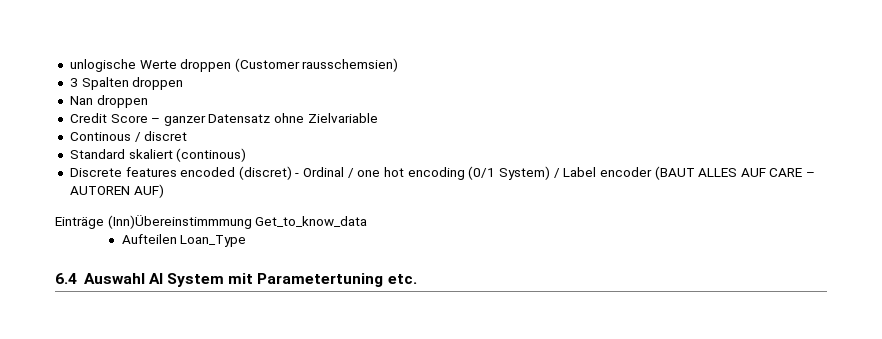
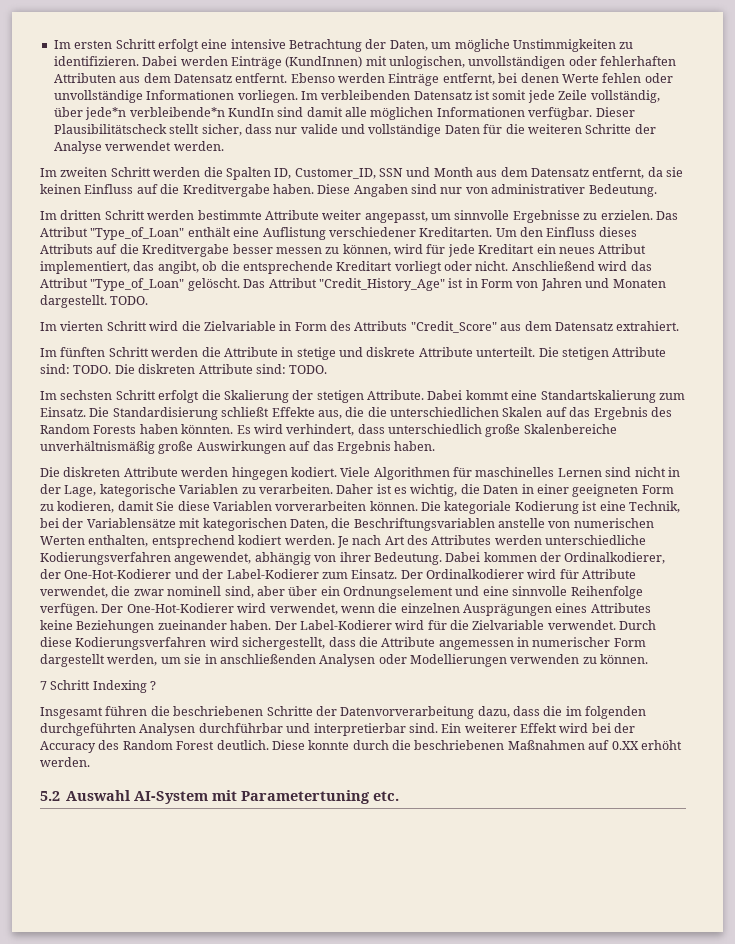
[69,58,399,72] [69,77,184,90] [69,95,148,108] [69,113,378,126] [69,131,188,142] [69,148,247,162] [69,166,816,180] [69,184,164,198] [55,215,368,229] [121,234,247,247] [55,273,225,287] unlogische Werte droppen (Customer rausschemsien) // 3 Spalten droppen // Nan droppen // Credit Score – ganzer Datensatz ohne Zielvariable // Continous / discret // Standard skaliert (continous) // Discrete features encoded (discret) - Ordinal / one hot encoding (0/1 System) / Label encoder (BAUT ALLES AUF CARE – AUTOREN AUF) // Einträge (Inn)Übereinstimmmung Get_to_know_data // Aufteilen Loan_Type // 6.4 Auswahl AI System -> [53,39,634,52] [53,56,677,69] [53,73,673,86] [53,90,660,103] [53,107,635,120] [53,124,656,137] [53,141,224,154] [40,167,683,180] [40,184,657,197] [40,210,678,223] [40,227,637,240] [40,244,647,257] [40,261,652,274] [40,278,666,291] [40,295,149,308] [40,321,680,333] [40,347,667,360] [40,364,328,374] [40,390,685,403] [40,407,672,420] [40,424,617,437] [40,441,436,454] [40,467,680,480] [40,484,674,497] [40,501,680,514] [40,518,654,531] [40,535,647,548] [40,552,666,565] [40,569,637,579] [40,586,643,599] [40,603,651,616] [40,620,657,633] [40,637,646,650] [40,654,649,667] [40,680,157,693] [40,706,647,719] [40,723,636,736] [40,740,682,753] [40,757,90,767] [40,790,209,804] Im ersten Schritt erfolgt eine intensive Betrachtung der Daten, um mögliche Unstimmigkeiten zu identifizieren. Dabei werden Einträge (KundInnen) mit unlogischen, unvollständigen oder fehlerhaften Attributen aus dem Datensatz entfernt. Ebenso werden Einträge entfernt, bei denen Werte fehlen oder unvollständige Informationen vorliegen. Im verbleibenden Datensatz ist somit jede Zeile vollständig, über jede*n verbleibende*n KundIn sind damit alle möglichen Informationen verfügbar. Dieser Plausibilitätscheck stellt sicher, dass nur valide und vollständige Daten für die weiteren Schritte der Analyse verwendet werden. // Im zweiten Schritt werden die Spalten ID, Customer_ID, SSN und Month aus dem Datensatz entfernt, da sie keinen Einfluss auf die Kreditvergabe haben. Diese Angaben sind nur von administrativer Bedeutung. // Im dritten Schritt werden bestimmte Attribute weiter angepasst, um sinnvolle Ergebnisse zu erzielen. Das Attribut "Type_of_Loan" enthält eine Auflistung verschiedener Kreditarten. Um den Einfluss dieses Attributs auf die Kreditvergabe besser messen zu können, wird für jede Kreditart ein neues Attribut implementiert, das angibt, ob die entsprechende Kreditart vorliegt oder nicht. Anschließend wird das Attribut "Type_of_Loan" gelöscht. Das Attribut "Credit_History_Age" ist in Form von Jahren und Monaten dargestellt. TODO. // Im vierten Schritt wird die Zielvariable in Form des Attributs "Credit_Score" aus dem Datensatz extrahiert. // Im fünften Schritt werden die Attribute in stetige und diskrete Attribute unterteilt. Die stetigen Attribute sind: TODO. Die diskreten Attribute sind: TODO. // Im sechsten Schritt erfolgt die Skalierung der stetigen Attribute. Dabei kommt eine Standartskalierung zum Einsatz. Die Standardisierung schließt Effekte aus, die die unterschiedlichen Skalen auf das Ergebnis des Random Forests haben könnten. Es wird verhindert, dass unterschiedlich große Skalenbereiche unverhältnismäßig große Auswirkungen auf das Ergebnis haben. // Die diskreten Attribute werden hingegen kodiert. Viele Algorithmen für maschinelles Lernen sind nicht in der Lage, kategorische Variablen zu verarbeiten. Daher ist es wichtig, die Daten in einer geeigneten Form zu kodieren, damit Sie diese Variablen vorverarbeiten können. Die kategoriale Kodierung ist eine Technik, bei der Variablensätze mit kategorischen Daten, die Beschriftungsvariablen anstelle von numerischen Werten enthalten, entsprechend kodiert werden. Je nach Art des Attributes werden unterschiedliche Kodierungsverfahren angewendet, abhängig von ihrer Bedeutung. Dabei kommen der Ordinalkodierer, der One-Hot-Kodierer und der Label-Kodierer zum Einsatz. Der Ordinalkodierer wird für Attribute verwendet, die zwar nominell sind, aber über ein Ordnungselement und eine sinnvolle Reihenfolge verfügen. Der One-Hot-Kodierer wird verwendet, wenn die einzelnen Ausprägungen eines Attributes keine Beziehungen zueinander haben. Der Label-Kodierer wird für die Zielvariable verwendet. Durch diese Kodierungsverfahren wird sichergestellt, dass die Attribute angemessen in numerischer Form dargestellt werden, um sie in anschließenden Analysen oder Modellierungen verwenden zu können. // 7 Schritt Indexing ? // Insgesamt führen die beschriebenen Schritte der Datenvorverarbeitung dazu, dass die im folgenden durchgeführten Analysen durchführbar und interpretierbar sind. Ein weiterer Effekt wird bei der Accuracy des Random Forest deutlich. Diese konnte durch die beschriebenen Maßnahmen auf 0.XX erhöht werden. // 5.2 Auswahl AI-System

